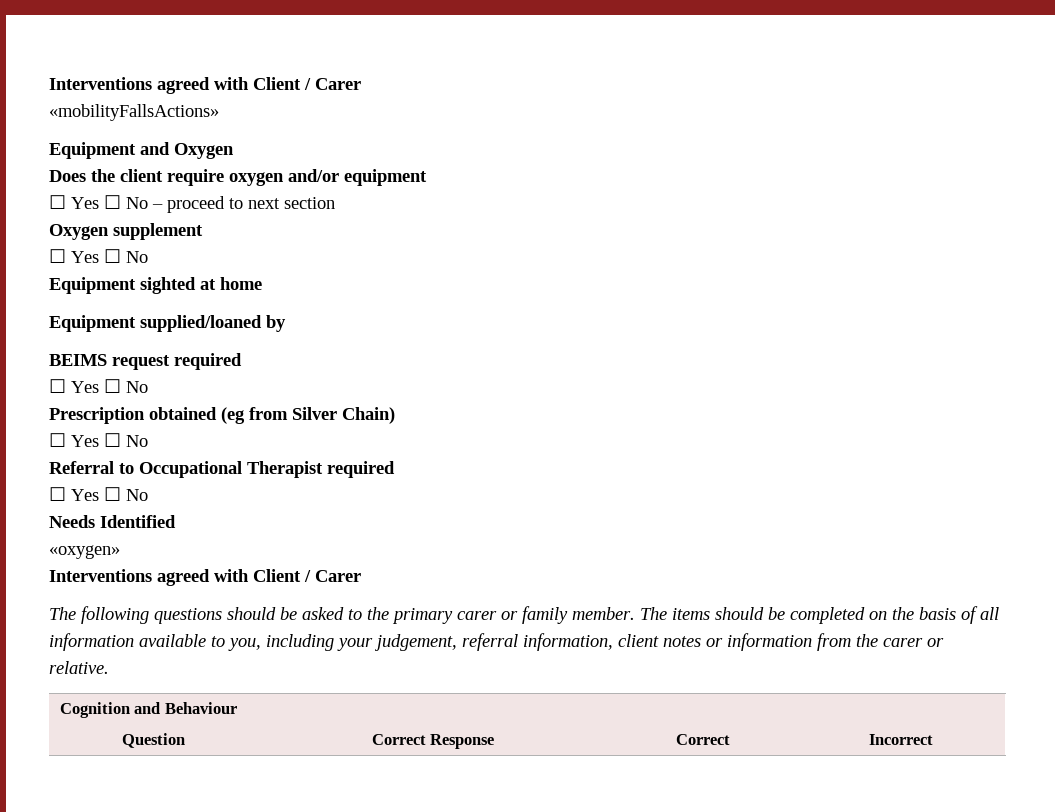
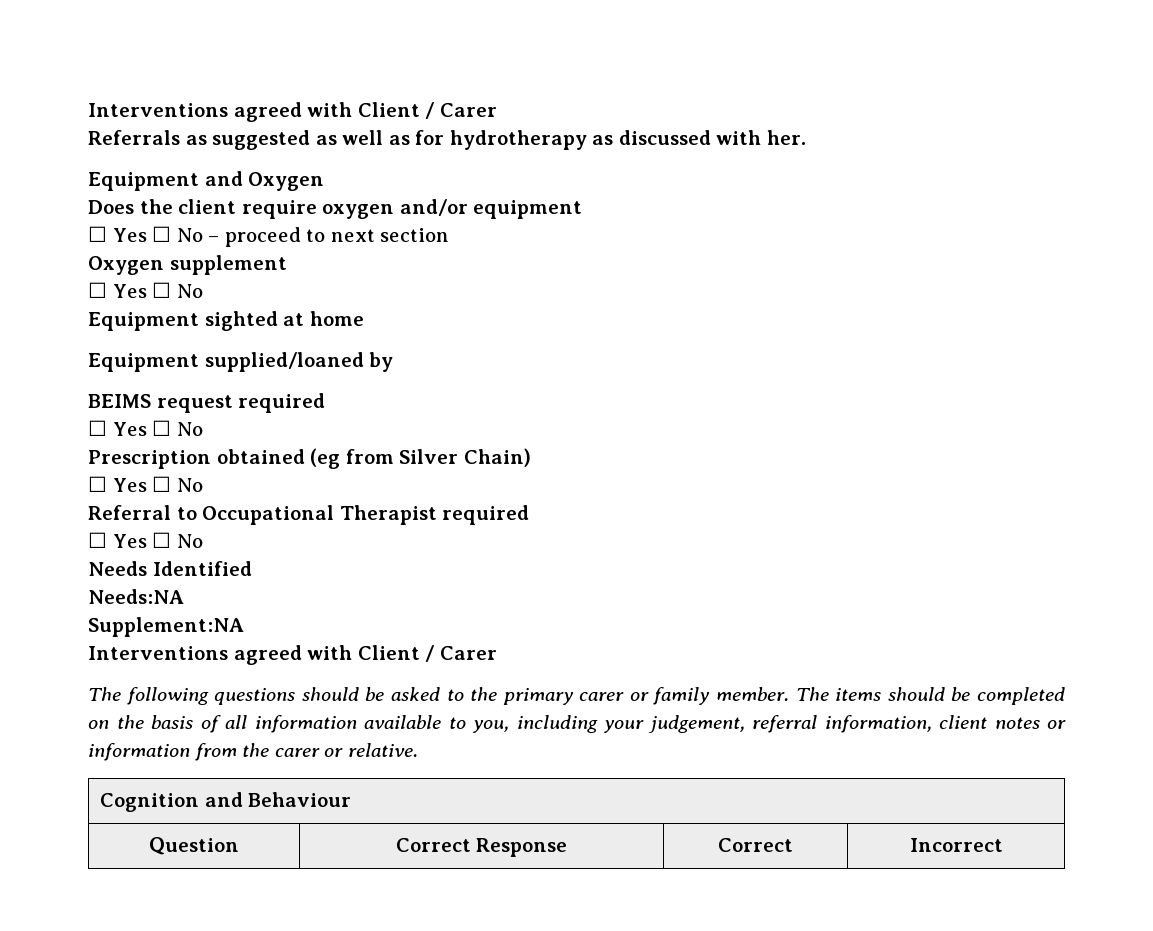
[49,77,361,94] [49,104,219,121] Interventions agreed with Client / Carer // «mobilityFallsActions» -> [88,102,497,122] [88,130,806,150] Interventions agreed with Client / Carer // Referrals as suggested as well as for hydrotherapy as discussed with her.
[49,545,120,559] «oxygen» -> [88,589,184,604] [88,617,244,637] Needs:NA // Supplement:NA

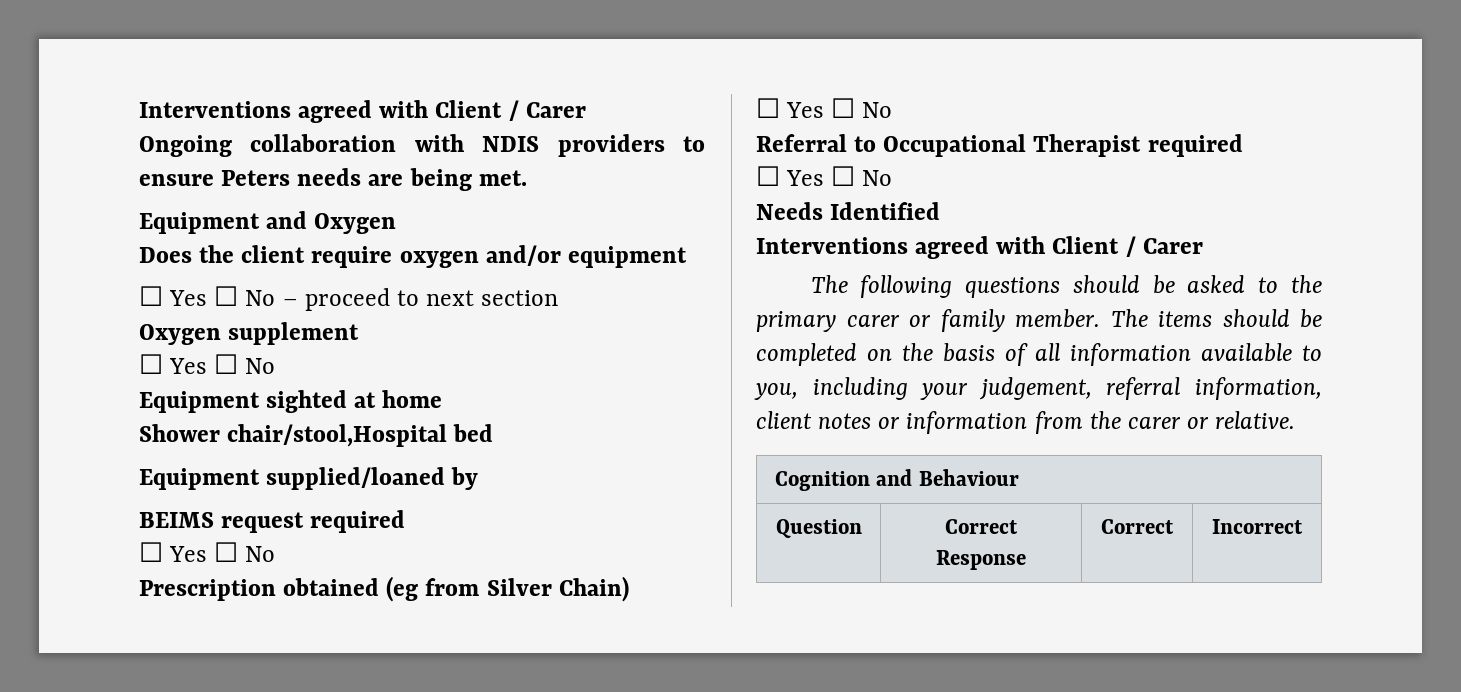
[88,102,497,122] [88,130,806,150] Interventions agreed with Client / Carer // Referrals as suggested as well as for hydrotherapy as discussed with her. -> [139,100,586,123] [139,134,705,157] [139,168,527,191] Interventions agreed with Client / Carer // Ongoing collaboration with NDIS providers to ensure Peters needs are being met.
(364, 318) none -> [139,424,494,447] // Shower chair/stool,Hospital bed
[88,589,184,604] [88,617,244,637] // Needs:NA // Supplement:NA -> (941, 211) none

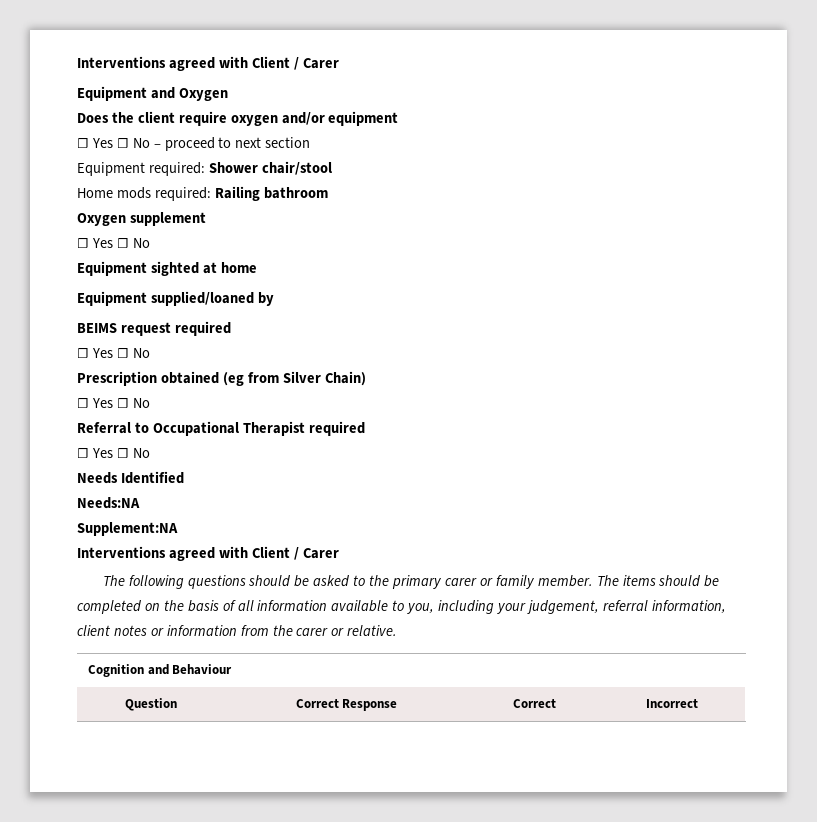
[139,100,586,123] [139,134,705,157] [139,168,527,191] Interventions agreed with Client / Carer // Ongoing collaboration with NDIS providers to ensure Peters needs are being met. -> [77,56,339,71] Interventions agreed with Client / Carer
(559, 298) none -> [77,161,332,176] [77,186,328,201] // Equipment required: Shower chair/stool // Home mods required: Railing bathroom
[139,424,494,447] // Shower chair/stool,Hospital bed -> (257, 267) none
(941, 211) none -> [77,497,140,509] [77,522,178,536] // Needs:NA // Supplement:NA

